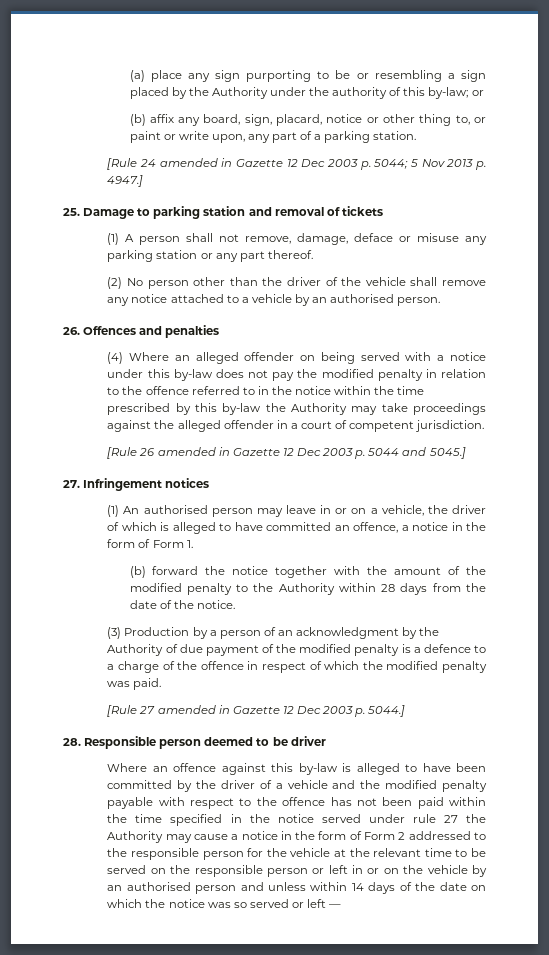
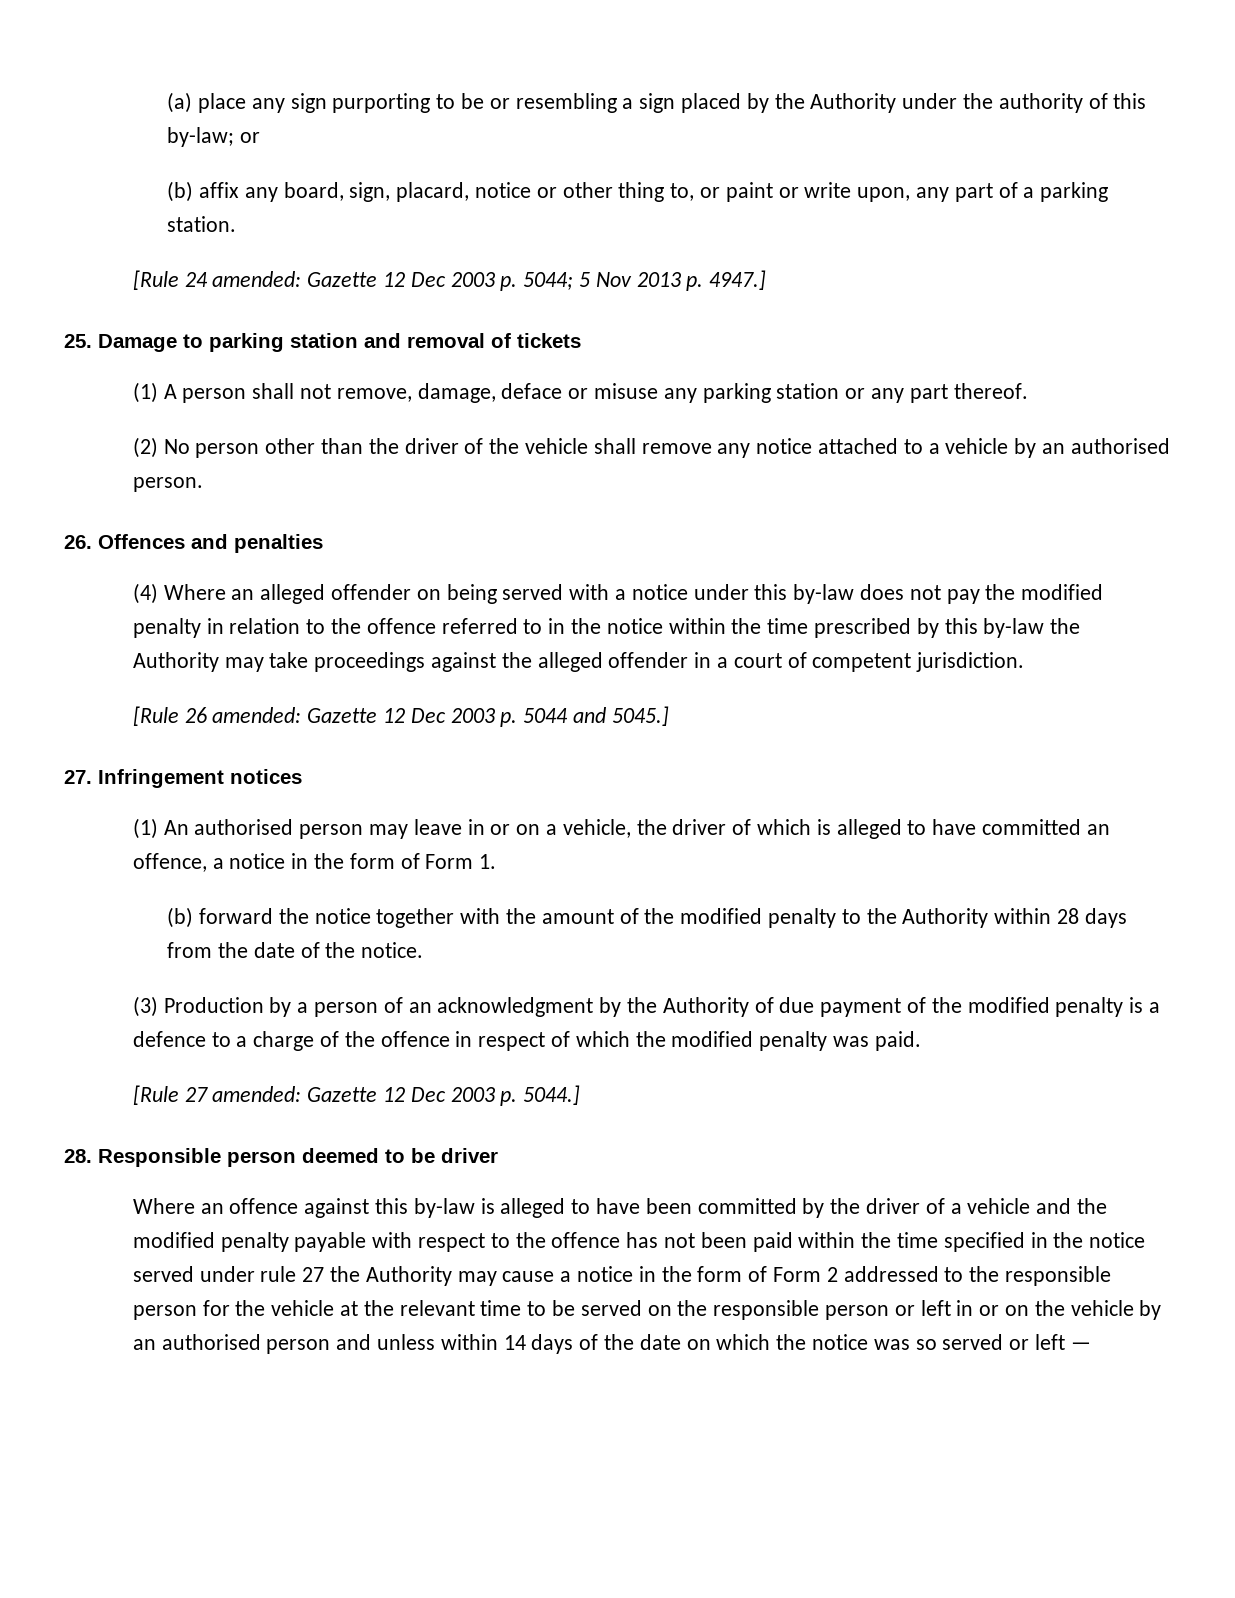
[159,158,233,167] amended in -> [212,271,302,287] amended:
[157,447,230,456] amended in -> [212,707,302,723] amended:
[157,705,230,714] amended in -> [212,1086,302,1102] amended:

